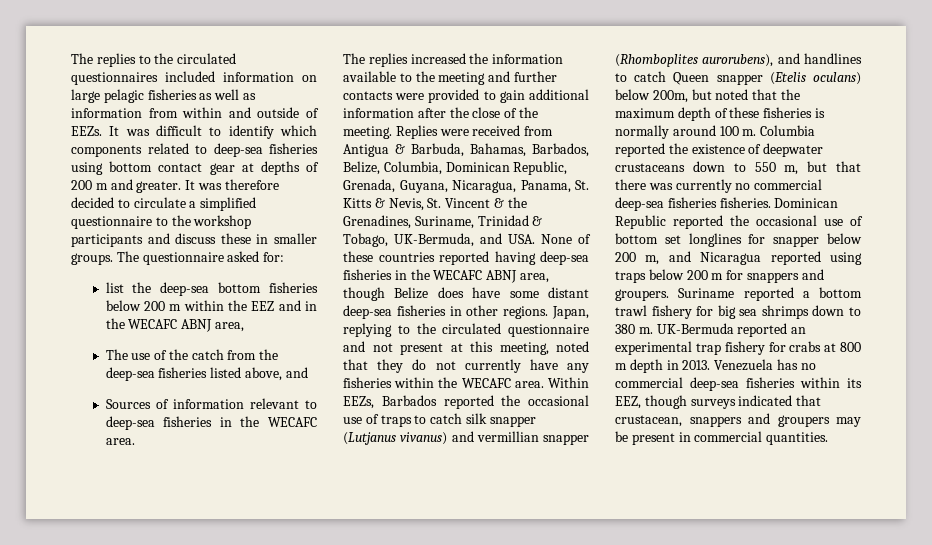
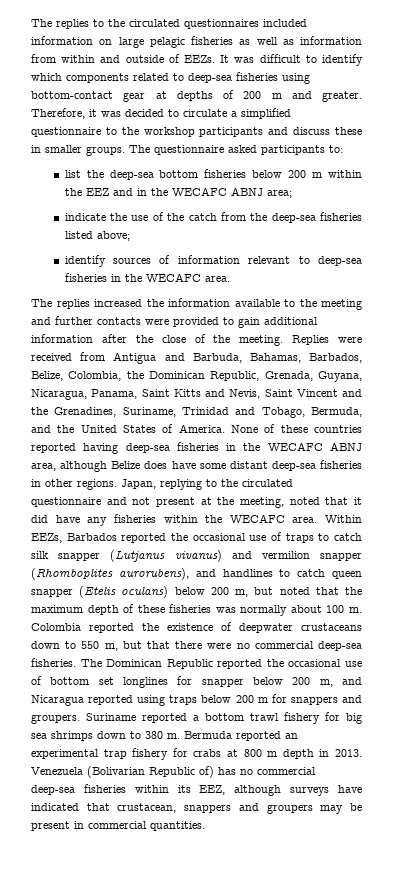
[109,161,203,172] bottom contact -> [31,91,113,99] bottom-contact
[185,179,279,190] It was therefore -> [31,108,121,119] Therefore, it was
[263,252,285,262] for: -> [261,145,343,155] participants to:
[214,322,244,332] [105,349,128,360] area, // The -> [266,190,292,198] [64,213,128,221] area; // indicate the
[244,367,308,381] [105,399,151,409] above, and // Sources -> [96,231,130,241] [64,255,152,267] above; // identify sources
[395,144,405,154] & -> [164,353,185,361] and
[383,161,442,175] Columbia, -> [68,371,144,381] Colombia, the
[575,180,589,190] [343,197,527,211] [343,215,543,229] [343,233,535,247] St. Kitts & Nevis, St. Vincent & the Grenadines, Suriname, Trinidad & Tobago, UK-Bermuda, and USA. -> [141,389,362,399] [31,407,363,418] [31,424,225,433] Saint Kitts and Nevis, Saint Vincent and the Grenadines, Suriname, Trinidad and Tobago, Bermuda, and the United States of America.
[343,287,385,301] though -> [60,461,108,472] although
[470,341,493,352] this -> [217,497,235,505] the
[377,359,521,373] they do not currently -> [354,497,362,505] [31,515,48,523] it did
[476,431,539,442] vermillian -> [261,551,310,559] vermilion
[673,72,710,85] Queen -> [332,571,362,579] queen
[652,90,688,103] 200m, -> [210,587,249,597] 200 m,
[814,108,825,118] [615,125,716,139] is normally around -> [215,605,322,616] was normally about
[760,125,816,136] Columbia -> [31,623,81,631] Colombia
[648,179,823,193] [615,197,771,211] was currently no commercial deep-sea fisheries fisheries. -> [207,641,362,651] [31,658,102,667] were no commercial deep-sea fisheries. The
[656,323,734,334] UK-Bermuda -> [184,731,232,739] Bermuda
(774, 365) none -> [87,766,214,778] (Bolivarian Republic of)
[644,395,736,409] though surveys -> [234,785,362,796] although surveys have

